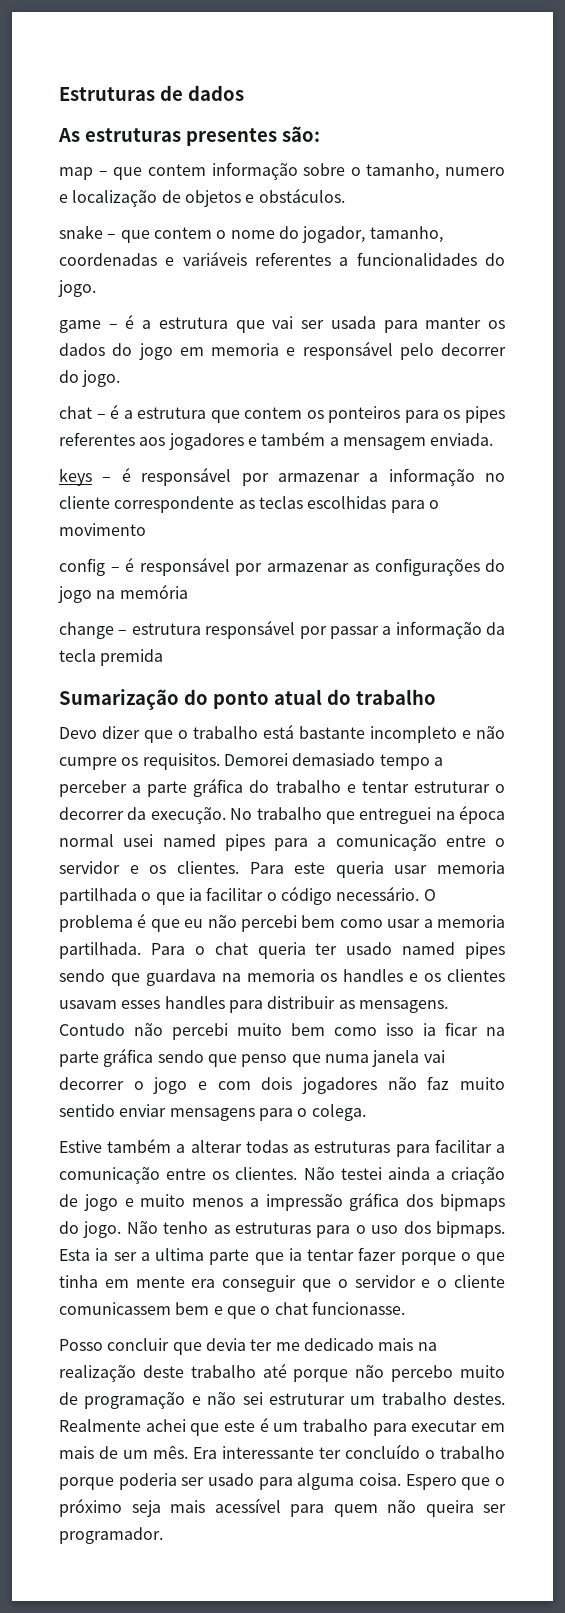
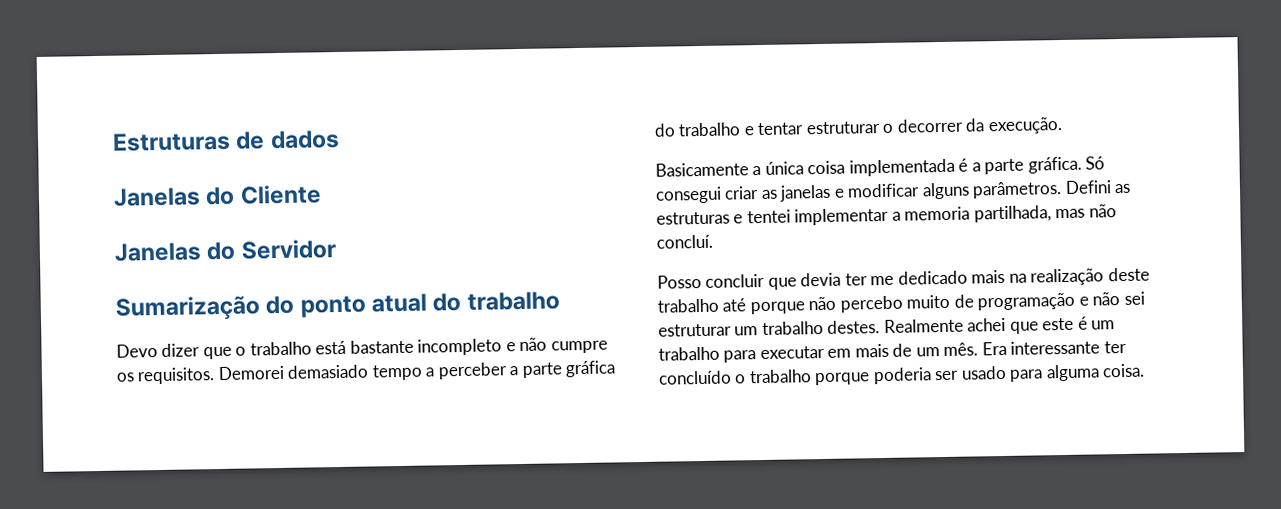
[58,126,320,146] [59,162,505,180] [59,188,345,207] [59,225,443,243] [59,251,505,266] [58,280,96,297] [59,314,506,333] [59,341,506,360] [59,370,121,387] [59,404,506,423] [59,431,494,450] [59,467,505,486] [59,496,439,513] [59,523,146,536] [59,557,505,576] [58,584,188,603] [59,620,505,639] [59,649,164,666] As estruturas presentes são: // map – que contem informação sobre o tamanho, numero e localização de objetos e obstáculos. // snake – que contem o nome do jogador, tamanho, coordenadas e variáveis referentes a funcionalidades do jogo. // game – é a estrutura que vai ser usada para manter os dados do jogo em memoria e responsável pelo decorrer do jogo. // chat – é a estrutura que contem os ponteiros para os pipes referentes aos jogadores e também a mensagem enviada. // keys – é responsável por armazenar a informação no cliente correspondente as teclas escolhidas para o movimento // config – é responsável por armazenar as configurações do jogo na memória // change – estrutura responsável por passar a informação da tecla premida -> [113,184,322,207] [114,239,337,262] Janelas do Cliente // Janelas do Servidor
[230,805,505,824] [59,834,505,851] [59,861,505,878] [59,886,436,905] [59,913,505,932] [59,942,505,959] [59,969,506,986] [59,996,448,1013] [59,1022,505,1040] [59,1048,445,1067] [59,1076,506,1094] [59,1104,366,1121] [59,1138,506,1157] [59,1167,505,1184] [59,1192,505,1211] [59,1221,505,1238] [59,1247,505,1265] [59,1275,506,1292] [59,1301,405,1319] No trabalho que entreguei na época normal usei named pipes para a comunicação entre o servidor e os clientes. Para este queria usar memoria partilhada o que ia facilitar o código necessário. O problema é que eu não percebi bem como usar a memoria partilhada. Para o chat queria ter usado named pipes sendo que guardava na memoria os handles e os clientes usavam esses handles para distribuir as mensagens. Contudo não percebi muito bem como isso ia ficar na parte gráfica sendo que penso que numa janela vai decorrer o jogo e com dois jogadores não faz muito sentido enviar mensagens para o colega. // Estive também a alterar todas as estruturas para facilitar a comunicação entre os clientes. Não testei ainda a criação de jogo e muito menos a impressão gráfica dos bipmaps do jogo. Não tenho as estruturas para o uso dos bipmaps. Esta ia ser a ultima parte que ia tentar fazer porque o que tinha em mente era conseguir que o servidor e o cliente comunicassem bem e que o chat funcionasse. -> [655,156,1106,177] [655,180,1132,204] [656,204,1117,226] [656,234,713,249] // Basicamente a única coisa implementada é a parte gráfica. Só consegui criar as janelas e modificar alguns parâmetros. Defini as estruturas e tentei implementar a memoria partilhada, mas não concluí.
[405,1474,506,1490] [59,1498,506,1517] [59,1527,163,1544] Espero que o próximo seja mais acessível para quem não queira ser programador. -> (1146, 370) none

